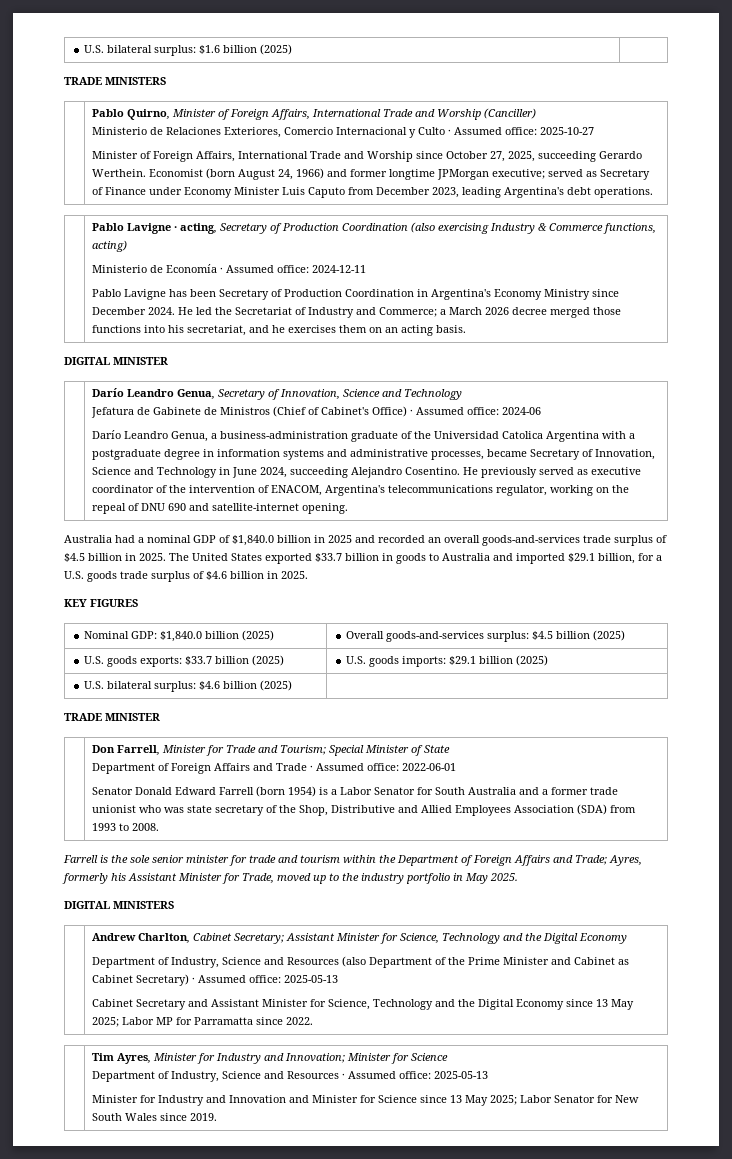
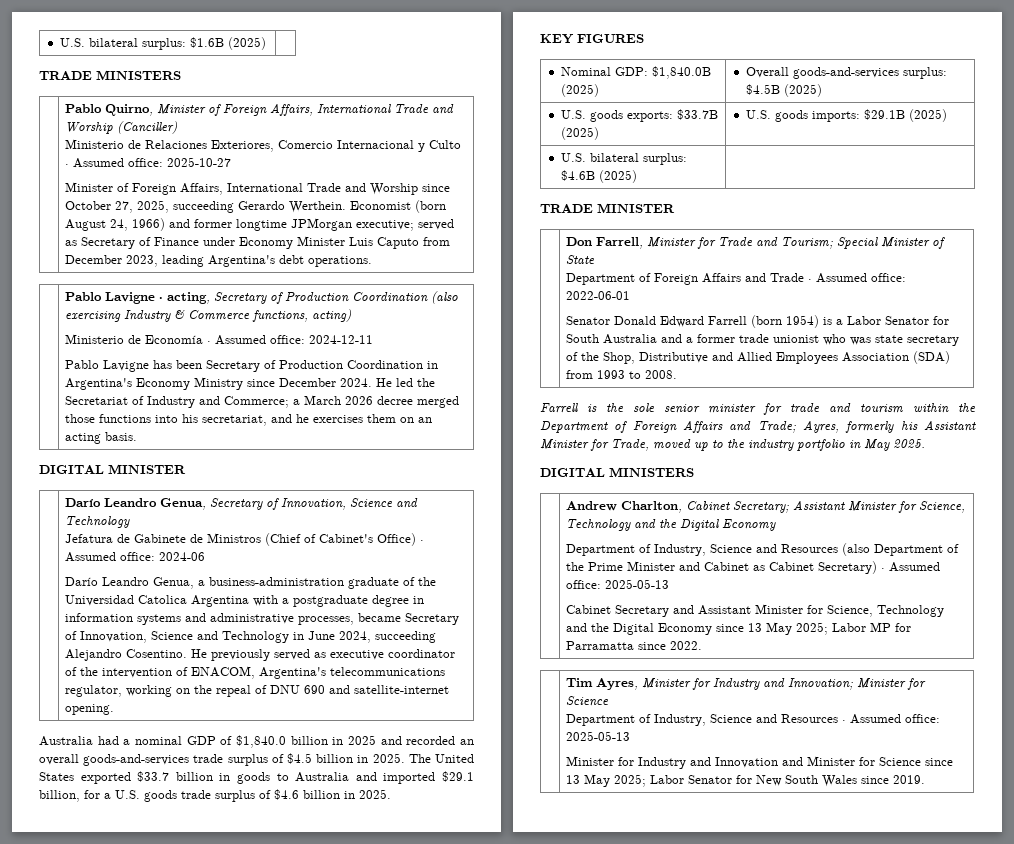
[83,45,257,56] U.S. bilateral surplus: $1.6 billion -> [60,37,225,50] U.S. bilateral surplus: $1.6B
[159,631,239,642] $1,840.0 billion -> [652,66,712,79] $1,840.0B
[531,631,590,640] $4.5 billion -> [746,84,781,95] $4.5B
[184,656,249,665] $33.7 billion -> [677,109,719,120] $33.7B
[448,656,513,665] $29.1 billion -> [864,109,906,120] $29.1B
[198,681,257,690] $4.6 billion -> [561,170,596,181] $4.6B

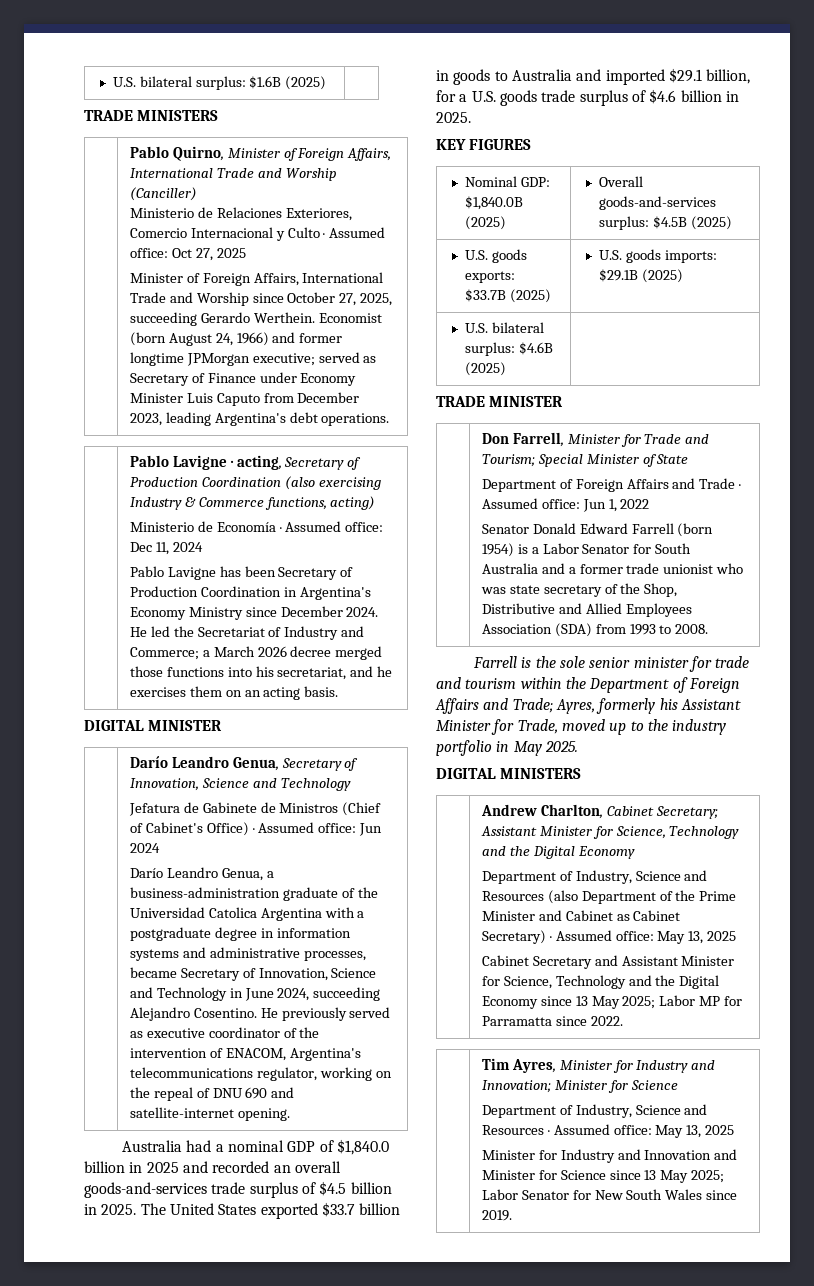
[166,157,231,167] 2025-10-27 -> [171,248,246,261] Oct 27, 2025
[308,335,373,344] 2024-12-11 -> [129,542,203,555] Dec 11, 2024
[158,552,205,561] 2024-06 -> [359,823,383,836] [129,843,160,853] Jun 2024
[565,291,630,300] 2022-06-01 -> [582,499,650,512] Jun 1, 2022
[604,579,669,589] 2025-05-13 -> [657,931,737,944] May 13, 2025
[565,731,630,741] 2025-05-13 -> [655,1125,735,1138] May 13, 2025

